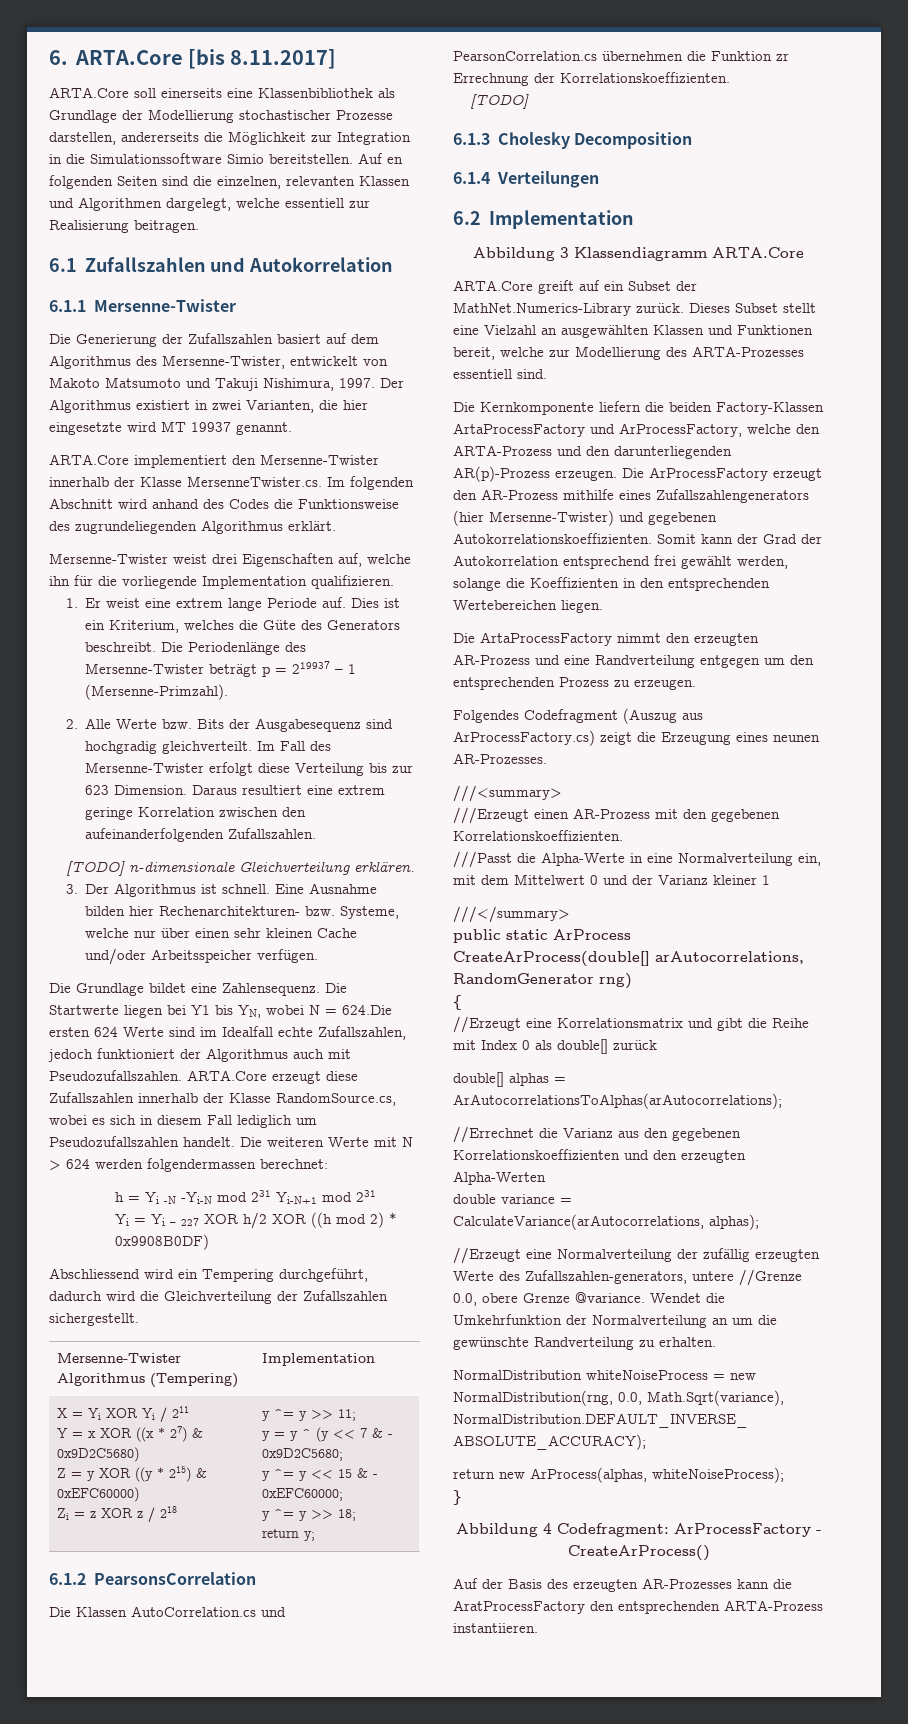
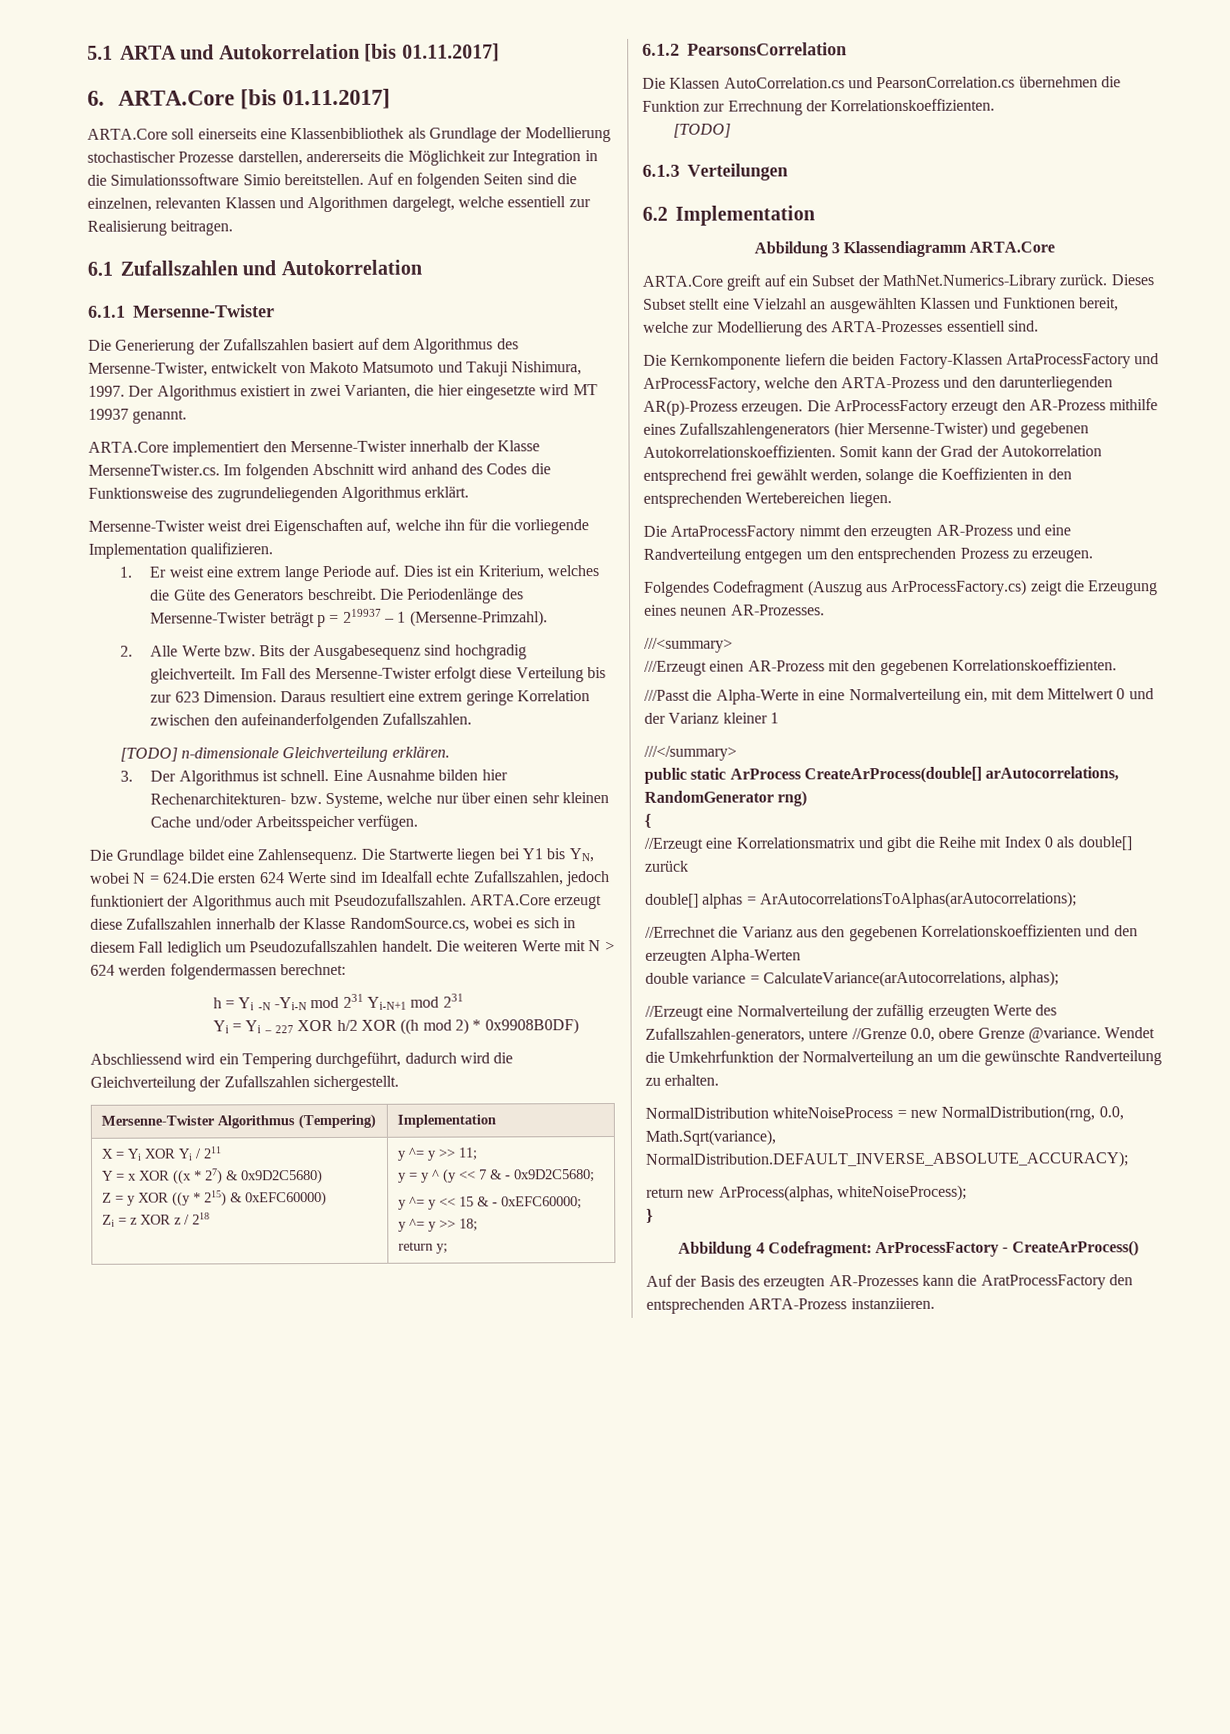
(49, 57) none -> [87,43,500,62] 5.1 ARTA und Autokorrelation [bis 01.11.2017] //
[230,49,337,69] 8.11.2017] -> [281,88,391,110] 01.11.2017]
[776,53,789,61] zr -> [703,103,726,112] zur
[497,132,692,149] [453,172,490,184] Cholesky Decomposition // 6.1.4 -> (680, 170) none
[453,1623,538,1633] instantiieren. -> [850,1297,935,1310] instanziieren.

